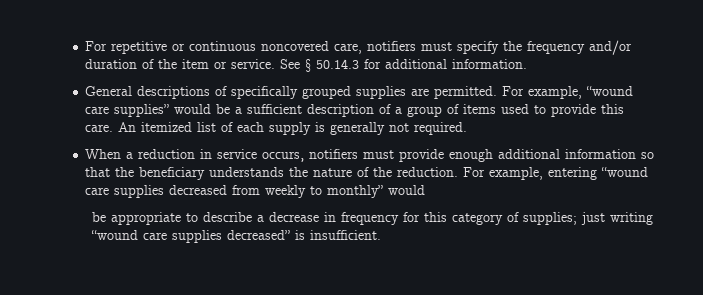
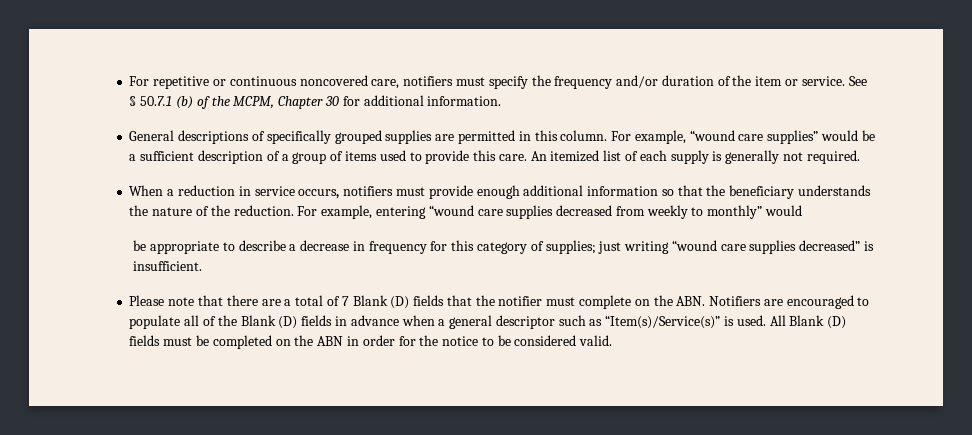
[316,59,360,69] 50.14.3 -> [140,96,339,109] 50.7.1 (b) of the MCPM, Chapter 30
[434,86,498,99] permitted. -> [457,130,608,144] permitted in this column.
(382, 235) none -> [129,295,870,309] [129,315,847,329] [129,335,613,349] // Please note that there are a total of 7 Blank (D) fields that the notifier must complete on the ABN. Notifiers are encouraged to populate all of the Blank (D) fields in advance when a general descriptor such as “Item(s)/Service(s)” is used. All Blank (D) fields must be completed on the ABN in order for the notice to be considered valid.

